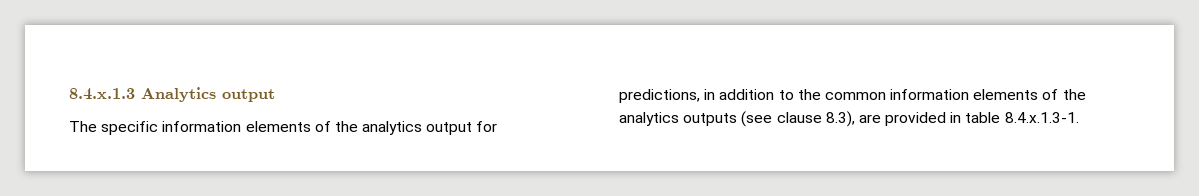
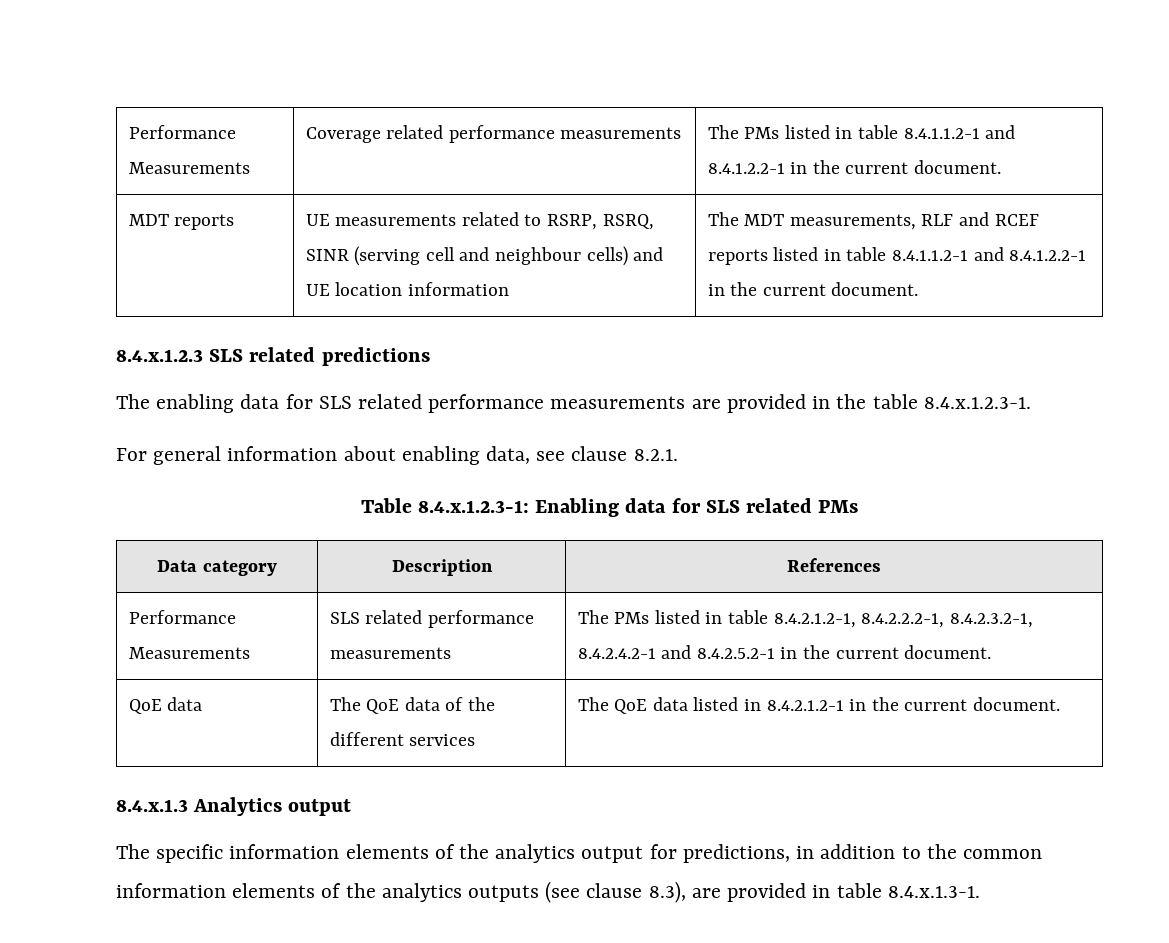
(69, 94) none -> [128,125,236,139] [128,162,250,174] [305,125,682,143] [707,125,1016,139] [707,160,1001,174] [128,214,235,230] [305,212,654,230] [305,246,664,266] [305,282,509,296] [707,212,1039,230] [707,247,1087,265] [707,282,919,296] [116,347,430,366] [116,394,1031,413] [116,446,678,465] [360,498,859,517] [157,560,277,576] [391,559,493,576] [787,558,881,572] [128,610,236,624] [128,647,250,659] [329,610,534,628] [329,647,451,659] [577,610,1033,628] [577,645,992,659] [128,697,203,714] [329,697,495,714] [329,732,476,746] [577,697,1060,714] Performance Measurements | Coverage related performance measurements | The PMs listed in table 8.4.1.1.2-1 and 8.4.1.2.2-1 in the current document. // MDT reports | UE measurements related to RSRP, RSRQ, SINR (serving cell and neighbour cells) and UE location information | The MDT measurements, RLF and RCEF reports listed in table 8.4.1.1.2-1 and 8.4.1.2.2-1 in the current document. // 8.4.x.1.2.3 SLS related predictions // The enabling data for SLS related performance measurements are provided in the table 8.4.x.1.2.3-1. // For general information about enabling data, see clause 8.2.1. // Table 8.4.x.1.2.3-1: Enabling data for SLS related PMs // Data category | Description | References // Performance Measurements | SLS related performance measurements | The PMs listed in table 8.4.2.1.2-1, 8.4.2.2.2-1, 8.4.2.3.2-1, 8.4.2.4.2-1 and 8.4.2.5.2-1 in the current document. // QoE data | The QoE data of the different services | The QoE data listed in 8.4.2.1.2-1 in the current document. //

